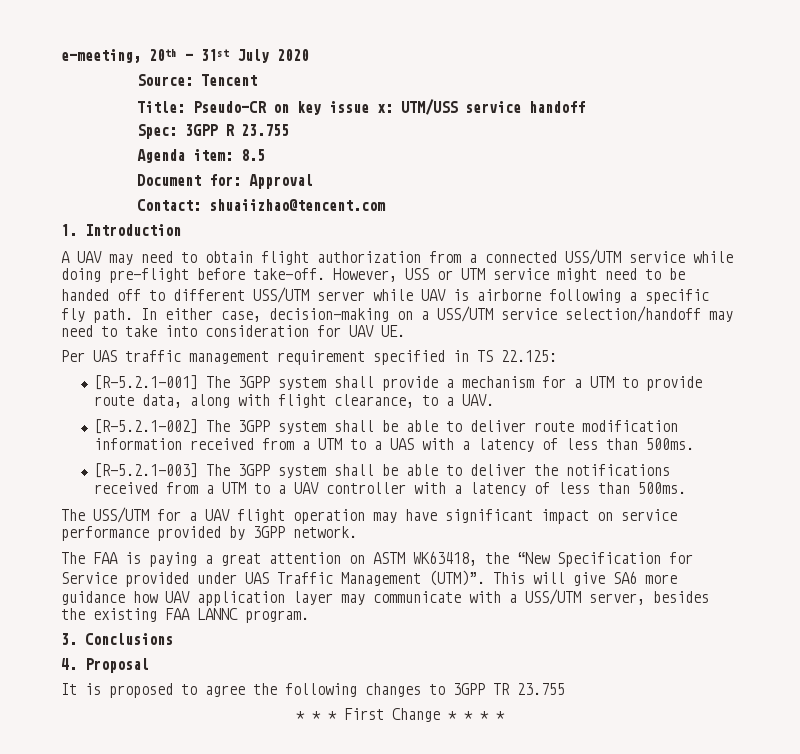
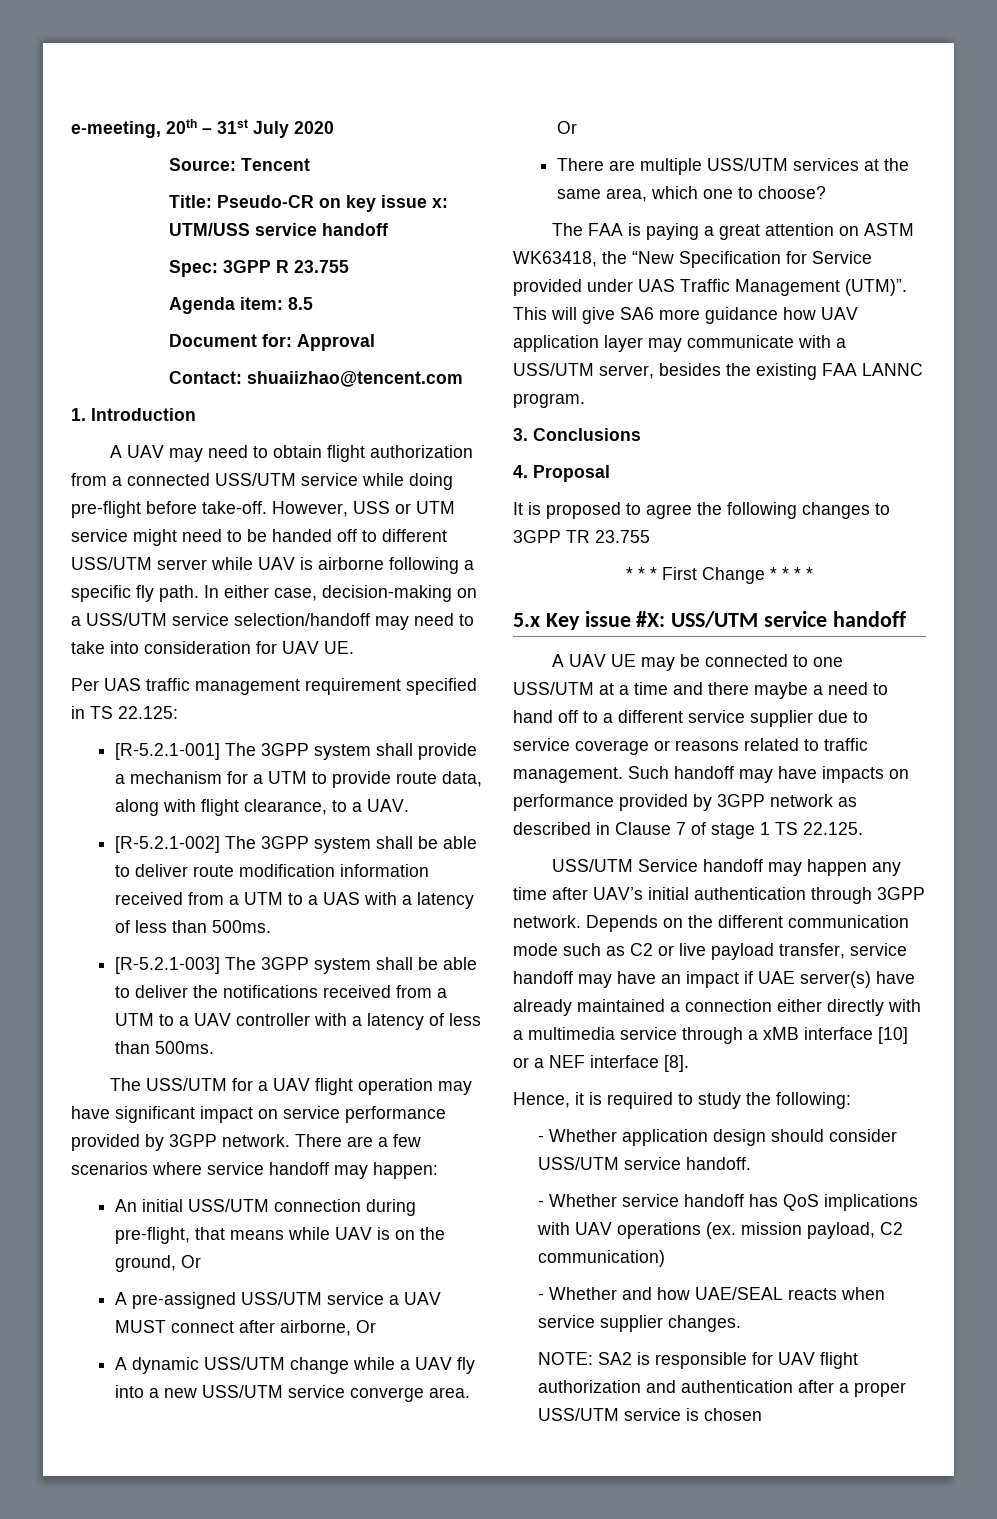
(357, 532) none -> [295,1134,421,1147] [71,1162,438,1179] [114,1199,416,1216] [114,1227,445,1244] [114,1255,201,1272] [114,1292,441,1309] [114,1320,376,1336] [114,1357,475,1374] [114,1385,470,1402] [556,121,577,134] [556,158,909,175] [556,186,826,202] There are a few scenarios where service handoff may happen: // An initial USS/UTM connection during pre-flight, that means while UAV is on the ground, Or // A pre-assigned USS/UTM service a UAV MUST connect after airborne, Or // A dynamic USS/UTM change while a UAV fly into a new USS/UTM service converge area. Or // There are multiple USS/UTM services at the same area, which one to choose?
(505, 715) none -> [513,611,906,630] [551,654,843,671] [513,682,888,699] [513,710,868,727] [513,738,868,755] [513,766,909,783] [513,794,857,811] [513,822,863,839] [551,859,901,876] [513,887,925,904] [513,915,909,932] [513,943,907,960] [513,971,915,988] [513,999,921,1016] [513,1027,908,1044] [513,1055,689,1072] [513,1092,851,1109] [537,1129,897,1146] [537,1157,751,1170] [537,1194,918,1211] [536,1222,903,1239] [537,1250,665,1267] [537,1287,885,1300] [537,1315,741,1332] [537,1352,858,1369] [537,1380,906,1397] [537,1408,762,1421] // 5.x Key issue #X: USS/UTM service handoff // A UAV UE may be connected to one USS/UTM at a time and there maybe a need to hand off to a different service supplier due to service coverage or reasons related to traffic management. Such handoff may have impacts on performance provided by 3GPP network as described in Clause 7 of stage 1 TS 22.125. // USS/UTM Service handoff may happen any time after UAV’s initial authentication through 3GPP network. Depends on the different communication mode such as C2 or live payload transfer, service handoff may have an impact if UAE server(s) have already maintained a connection either directly with a multimedia service through a xMB interface [10] or a NEF interface [8]. // Hence, it is required to study the following: // - Whether application design should consider USS/UTM service handoff. // - Whether service handoff has QoS implications with UAV operations (ex. mission payload, C2 communication) // - Whether and how UAE/SEAL reacts when service supplier changes. // NOTE: SA2 is responsible for UAV flight authorization and authentication after a proper USS/UTM service is chosen

